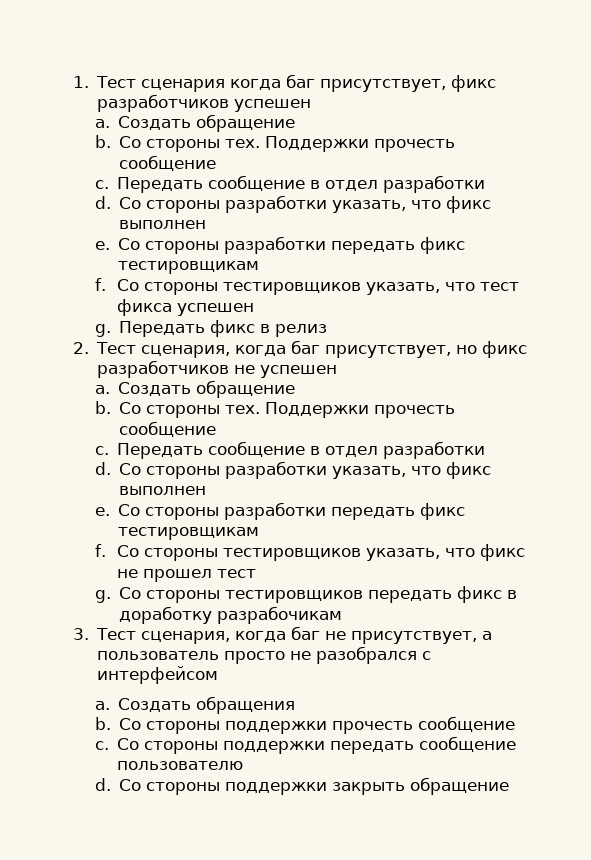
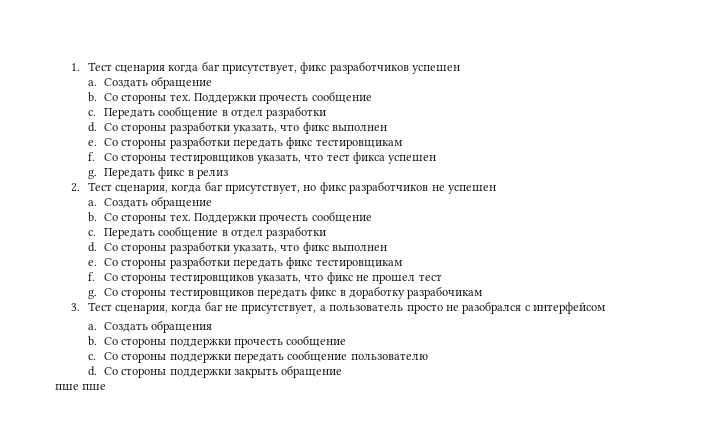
(510, 786) none -> [55,384,107,391] // пше пше

